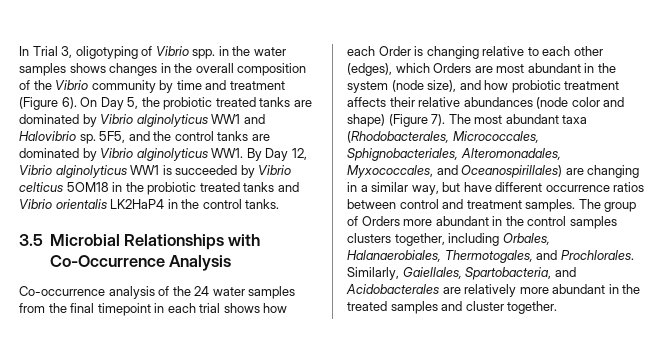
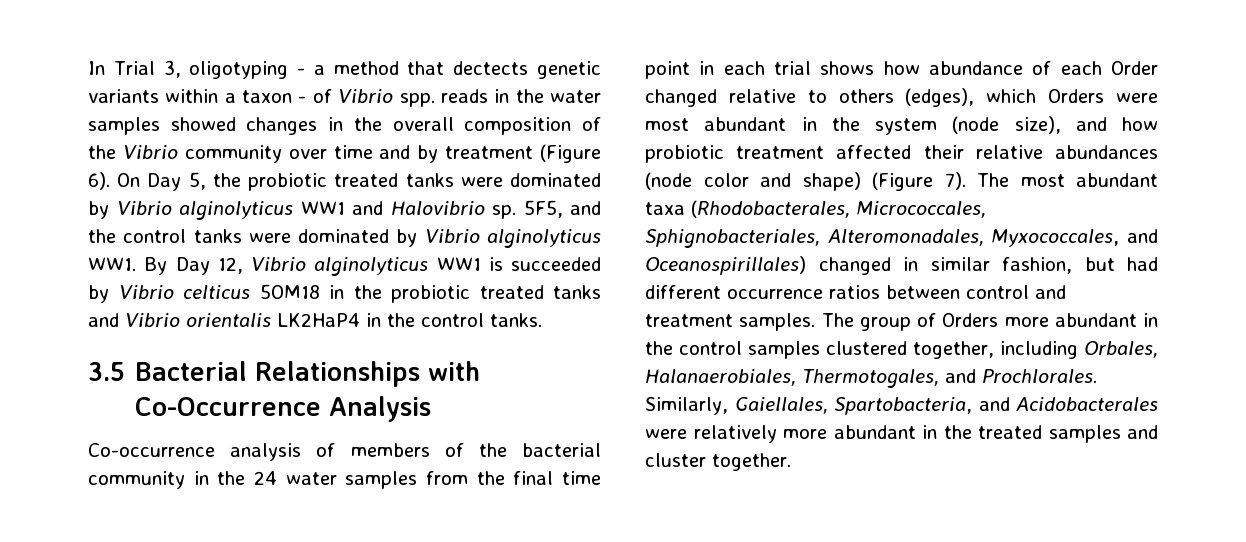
(138, 52) none -> [297,61,601,79] [88,89,307,103] - a method that dectects genetic variants within a taxon -
(216, 54) none -> [440,89,488,103] reads
[69,63,106,73] shows -> [170,117,236,131] showed
[159,80,174,93] by -> [288,149,327,159] over
(227, 85) none -> [417,145,439,163] by
[293,100,312,107] are -> [460,177,503,187] were
[251,134,270,141] are -> [248,233,291,243] were
[49,234,120,246] Microbial -> [135,361,248,381] Bacterial
(170, 291) none -> [350,443,601,457] [88,471,209,489] members of the bacterial community in
[97,303,151,316] timepoint -> [562,471,601,485] [645,61,690,79] time point
[347,46,603,59] each Order is changing relative to each other -> [929,61,1158,75] [645,89,894,107] abundance of each Order changed relative to others
[474,66,493,73] are -> [1116,93,1158,103] were
[347,97,386,107] affects -> [836,145,912,159] affected
[565,165,640,178] [347,182,492,195] are changing in a similar way, but have -> [818,257,1158,275] changed in similar fashion, but had
[347,233,391,243] clusters -> [826,341,907,355] clustered
[442,287,461,294] are -> [645,429,687,439] were

